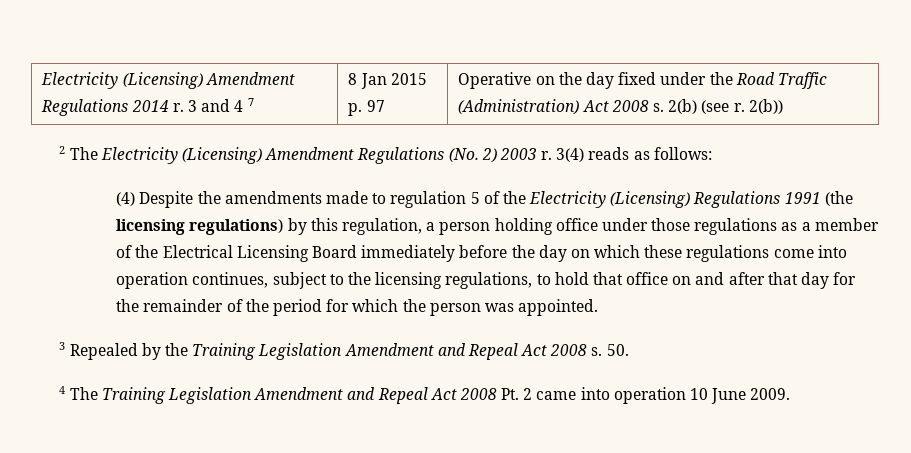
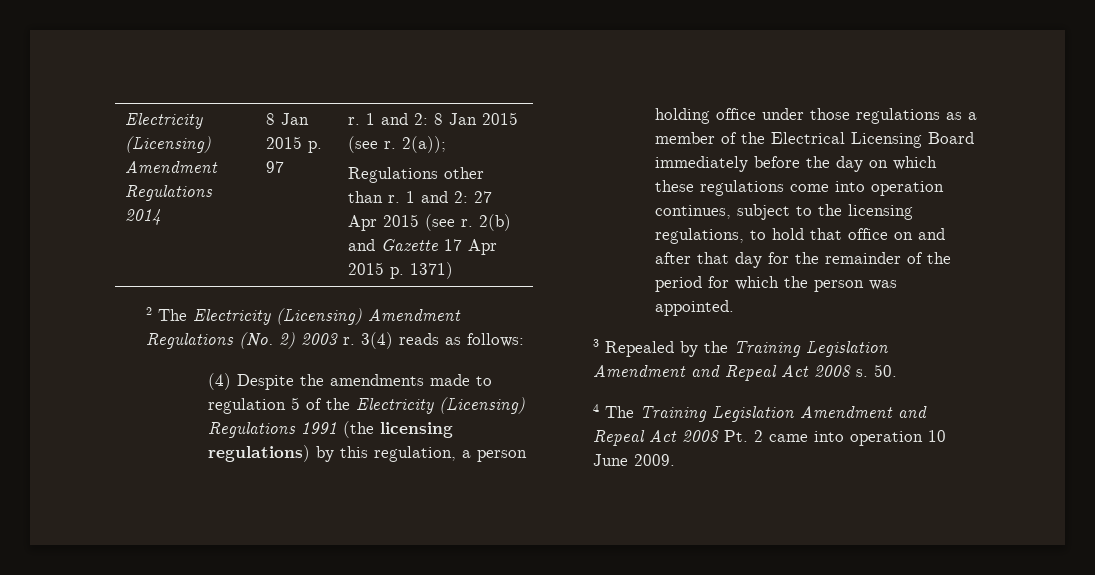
[172,98,254,112] r. 3 and 4 7 -> (162, 217) none
[458,72,827,89] [458,99,783,115] Operative on the day fixed under the Road Traffic (Administration) Act 2008 s. 2(b) (see r. 2(b)) -> [348,112,519,125] [348,136,447,153] [348,167,485,183] [348,191,493,203] [348,214,512,231] [348,239,498,255] [348,262,454,279] r. 1 and 2: 8 Jan 2015 (see r. 2(a)); // Regulations other than r. 1 and 2: 27 Apr 2015 (see r. 2(b) and Gazette 17 Apr 2015 p. 1371)

